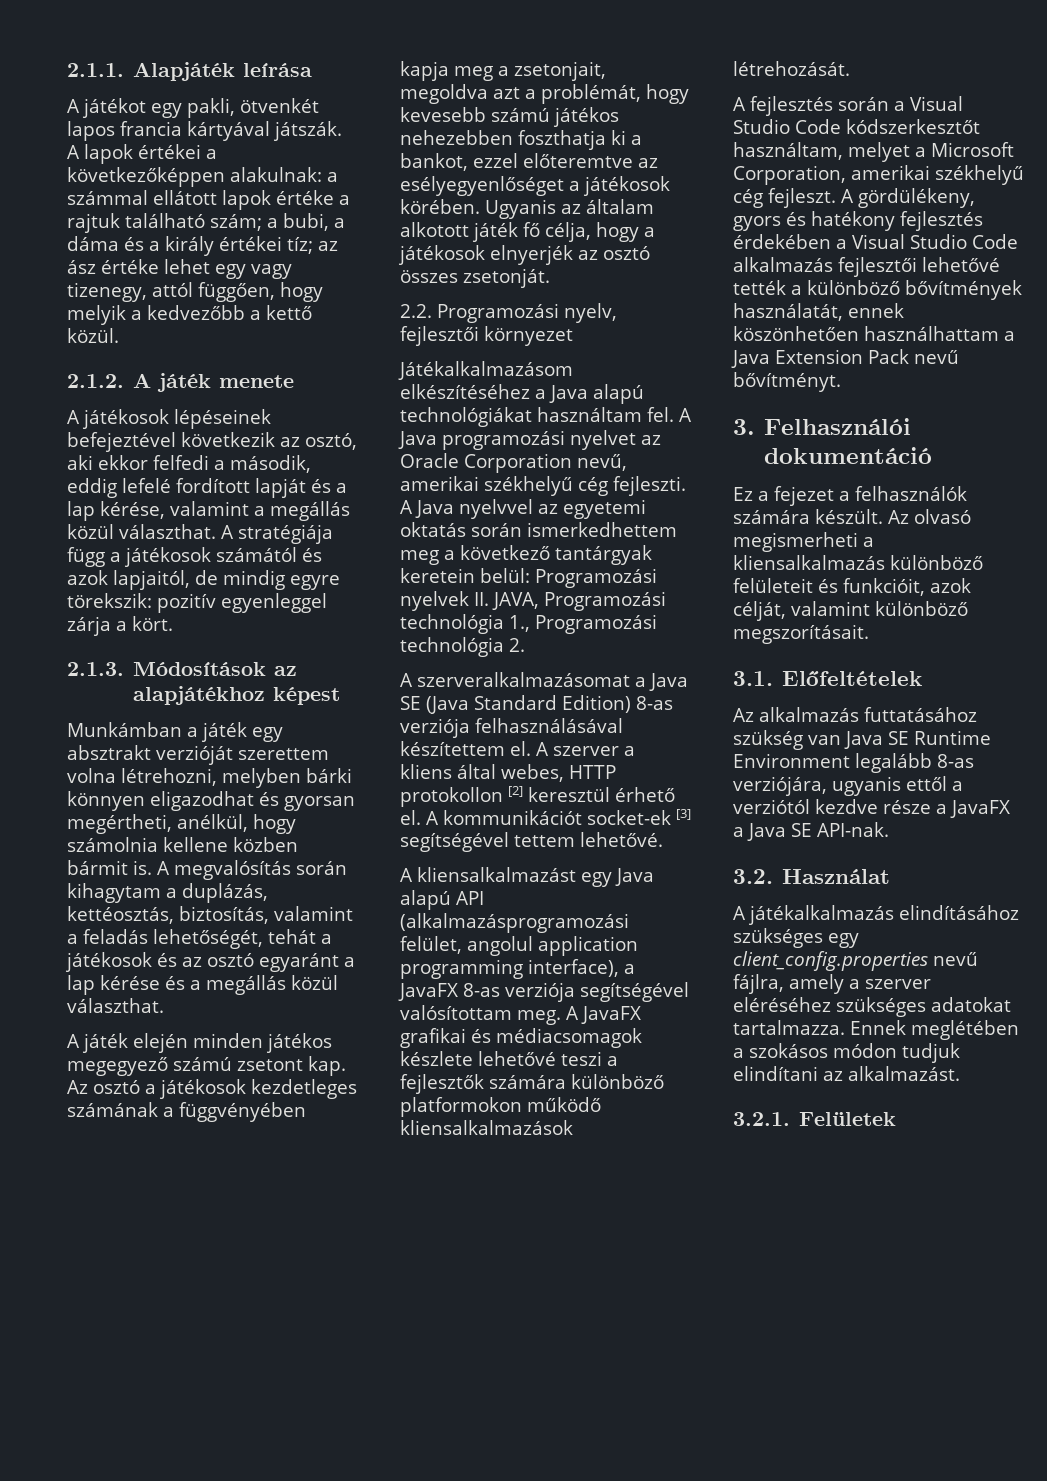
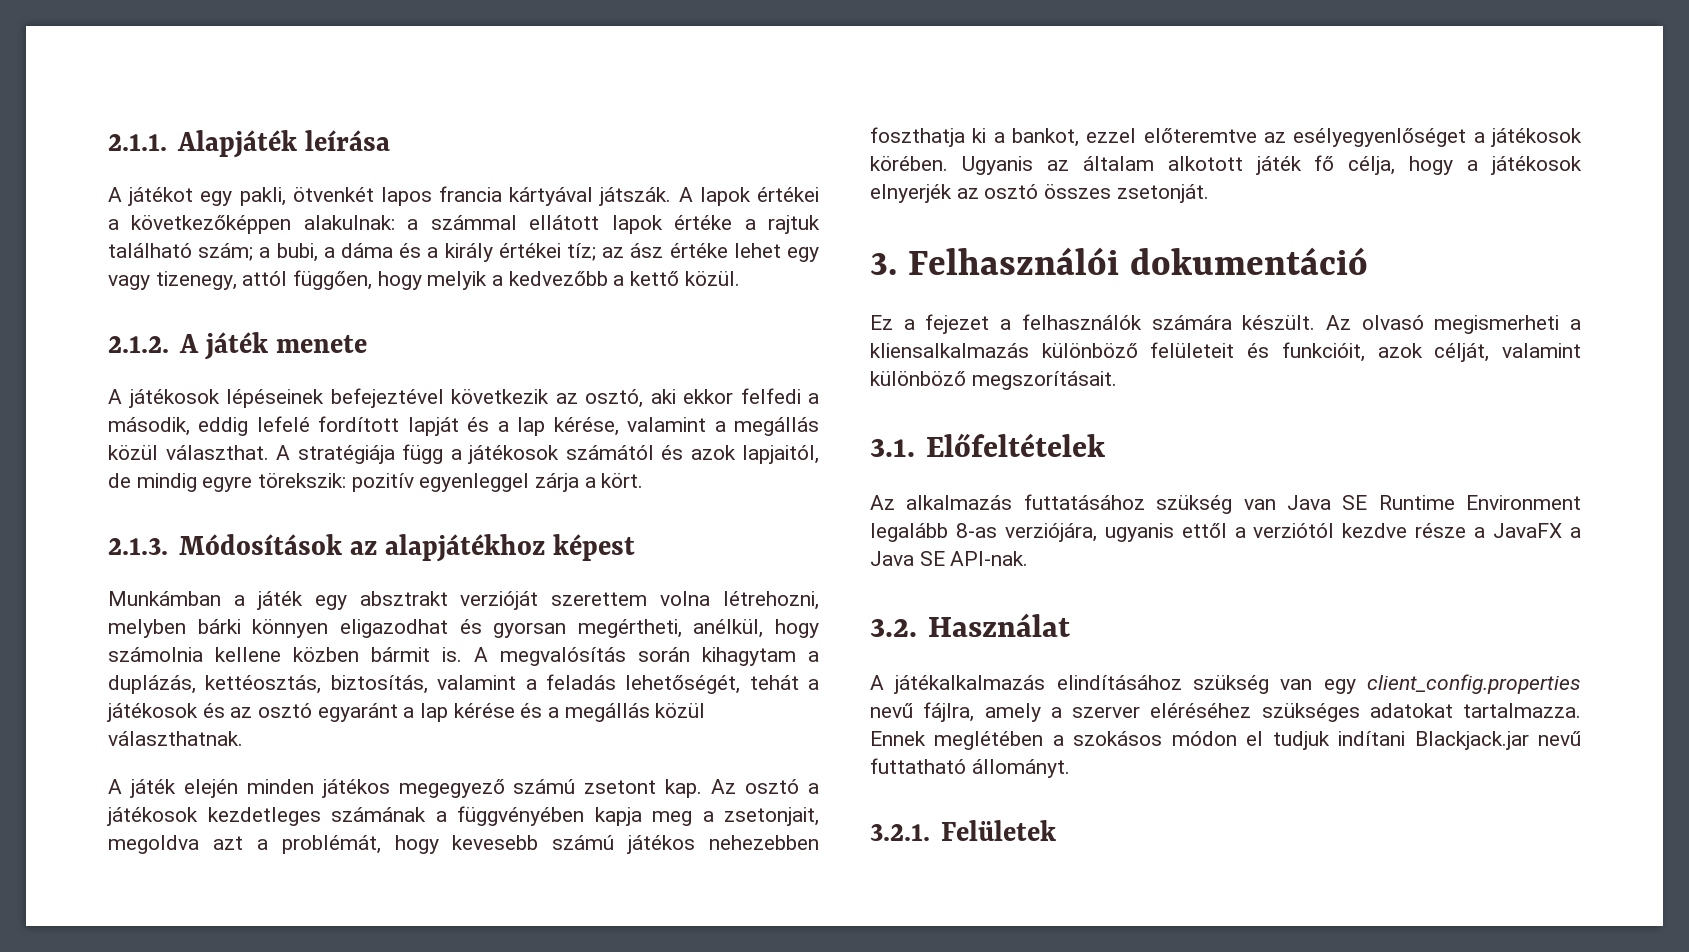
[67,998,164,1013] választhat. -> [108,731,243,746] választhatnak.
[400,303,617,323] [400,326,573,346] [398,361,573,380] [400,384,644,404] [400,407,692,427] [398,430,661,450] [400,453,627,473] [400,476,686,496] [400,499,646,519] [400,522,677,537] [400,545,652,565] [400,568,657,588] [400,591,666,611] [400,614,657,634] [400,637,525,657] [400,672,688,691] [400,695,674,714] [400,718,623,738] [400,741,635,756] [400,764,616,782] [400,786,675,807] [400,809,691,825] [400,832,663,852] [400,867,654,887] [400,890,484,910] [400,913,629,933] [400,936,638,956] [400,959,635,979] [398,982,689,1002] [400,1005,641,1025] [400,1028,642,1048] [400,1051,618,1066] [400,1074,664,1094] [400,1097,601,1117] [400,1120,573,1135] [733,61,850,76] [733,96,963,116] [733,119,980,134] [733,142,1014,162] [733,165,1024,185] [733,188,975,208] [733,211,983,231] [733,234,1018,249] [733,257,1000,277] [733,280,1022,300] [733,303,904,321] [733,326,1015,341] [731,349,959,368] [733,372,841,392] // 2.2. Programozási nyelv, fejlesztői környezet // Játékalkalmazásom elkészítéséhez a Java alapú technológiákat használtam fel. A Java programozási nyelvet az Oracle Corporation nevű, amerikai székhelyű cég fejleszti. A Java nyelvvel az egyetemi oktatás során ismerkedhettem meg a következő tantárgyak keretein belül: Programozási nyelvek II. JAVA, Programozási technológia 1., Programozási technológia 2. // A szerveralkalmazásomat a Java SE (Java Standard Edition) 8-as verziója felhasználásával készítettem el. A szerver a kliens által webes, HTTP protokollon [2] keresztül érhető el. A kommunikációt socket-ek [3] segítségével tettem lehetővé. // A kliensalkalmazást egy Java alapú API (alkalmazásprogramozási felület, angolul application programming interface), a JavaFX 8-as verziója segítségével valósítottam meg. A JavaFX grafikai és médiacsomagok készlete lehetővé teszi a fejlesztők számára különböző platformokon működő kliensalkalmazások létrehozását. // A fejlesztés során a Visual Studio Code kódszerkesztőt használtam, melyet a Microsoft Corporation, amerikai székhelyű cég fejleszt. A gördülékeny, gyors és hatékony fejlesztés érdekében a Visual Studio Code alkalmazás fejlesztői lehetővé tették a különböző bővítmények használatát, ennek köszönhetően használhattam a Java Extension Pack nevű bővítményt. -> (1209, 193) none
[733,928,823,948] szükséges -> [1193,675,1313,694] szükség van
[902,1043,960,1063] [733,1066,960,1081] tudjuk elindítani az alkalmazást. -> [1246,731,1581,750] [870,758,1070,778] el tudjuk indítani Blackjack.jar nevű futtatható állományt.

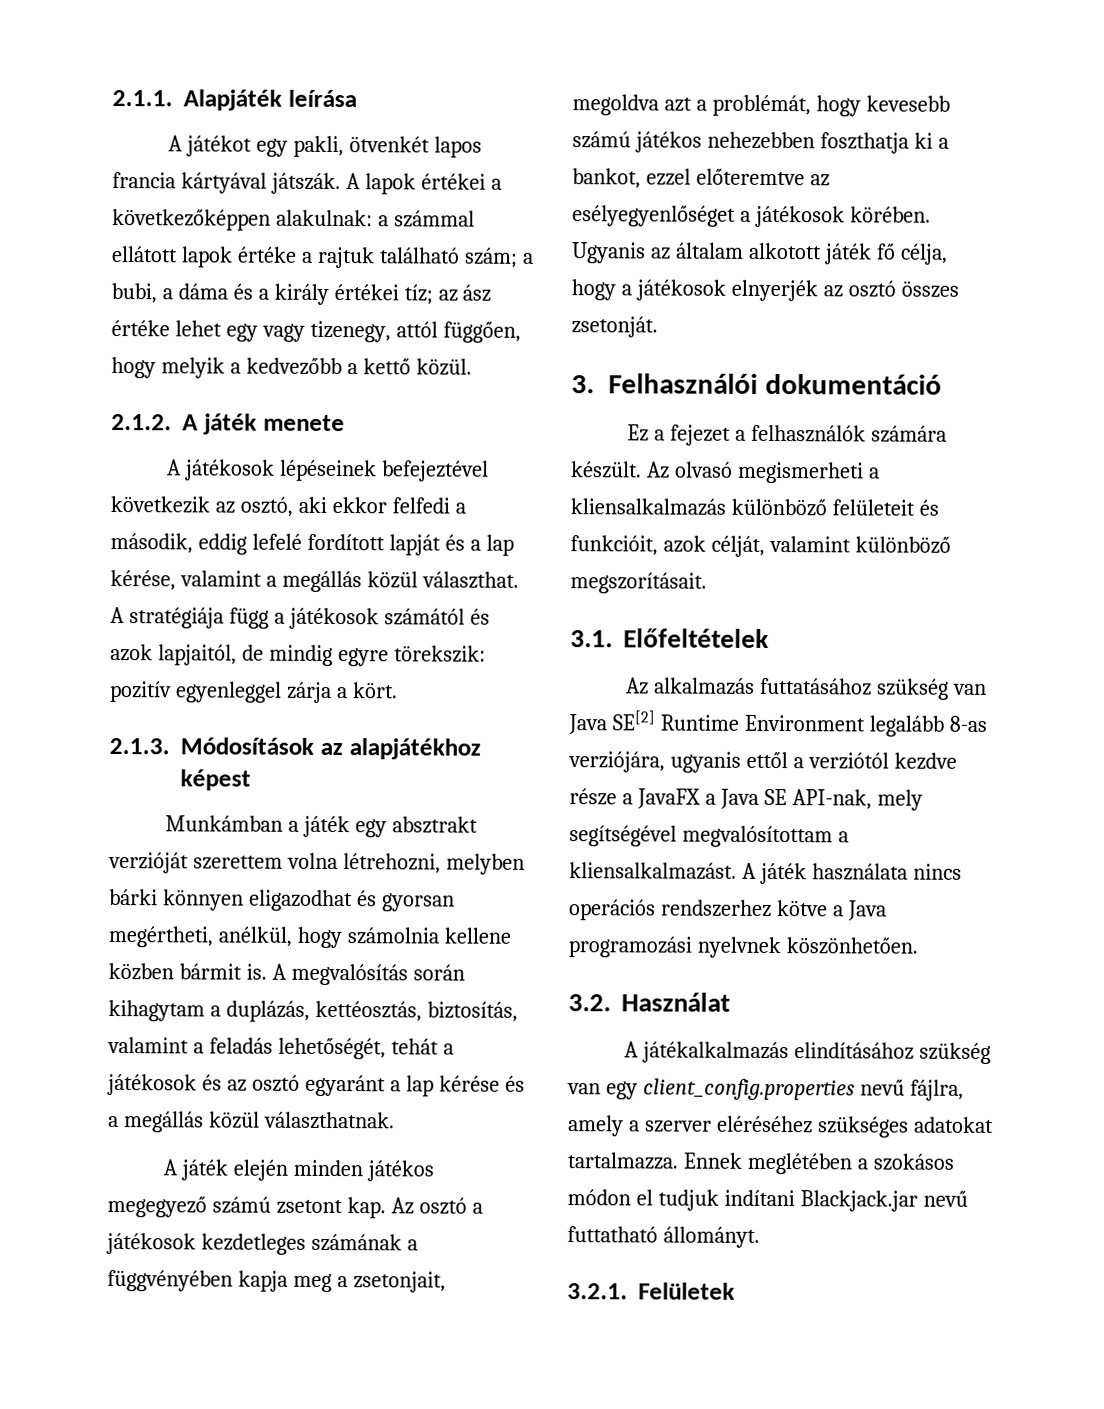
[1342,495,1368,510] SE -> [611,710,655,731] SE[2]
[950,551,1029,566] API-nak. -> [791,789,923,811] [569,825,849,848] [569,862,962,885] [569,899,887,921] [568,936,918,959] API-nak, mely segítségével megvalósítottam a kliensalkalmazást. A játék használata nincs operációs rendszerhez kötve a Java programozási nyelvnek köszönhetően.

